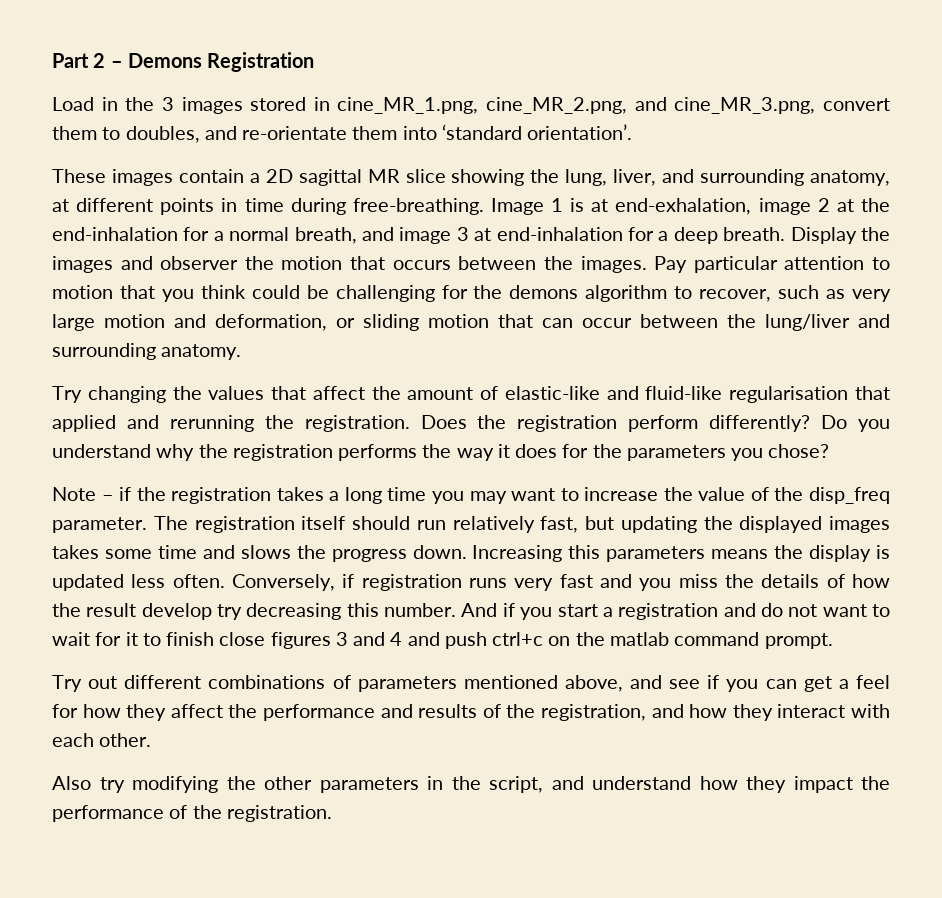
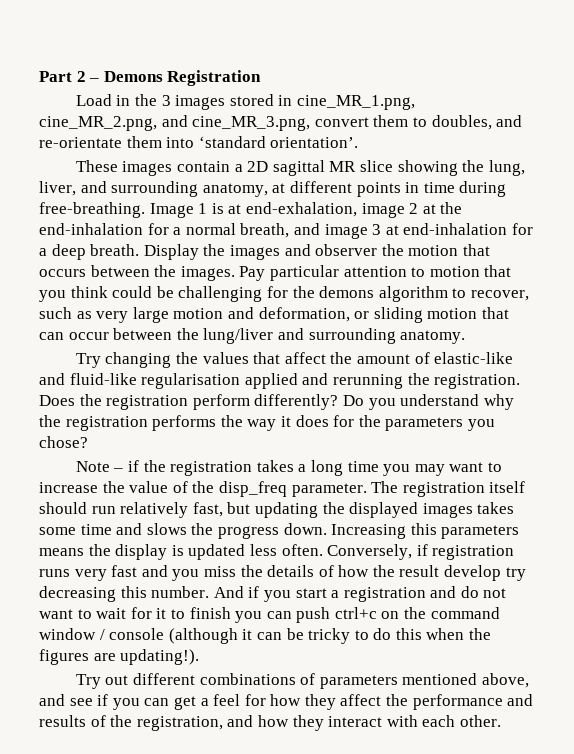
[854,386,890,400] that -> (241, 381) none
[219,632,833,649] close figures 3 and 4 and push ctrl+c on the matlab command prompt. -> [235,607,500,623] [39,628,492,644] [39,649,200,665] you can push ctrl+c on the command window / console (although it can be tricky to do this when the figures are updating!).
[52,776,890,793] [52,805,332,822] // Also try modifying the other parameters in the script, and understand how they impact the performance of the registration. -> (501, 721) none

